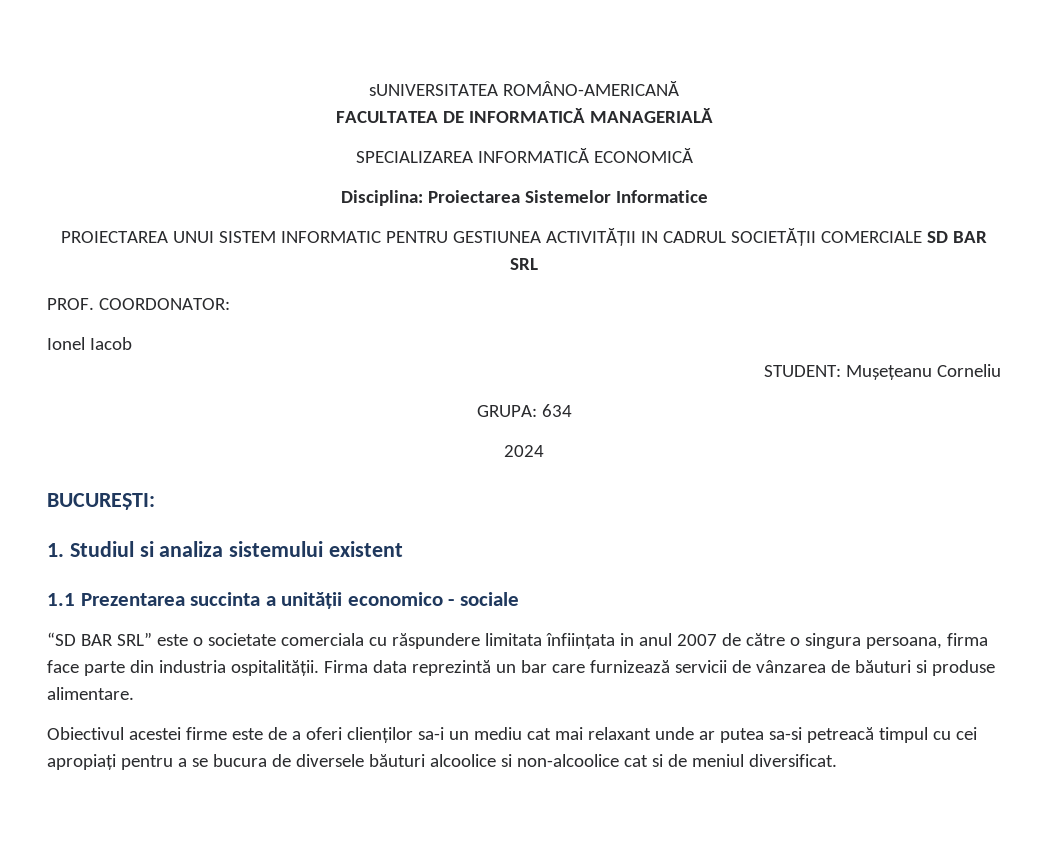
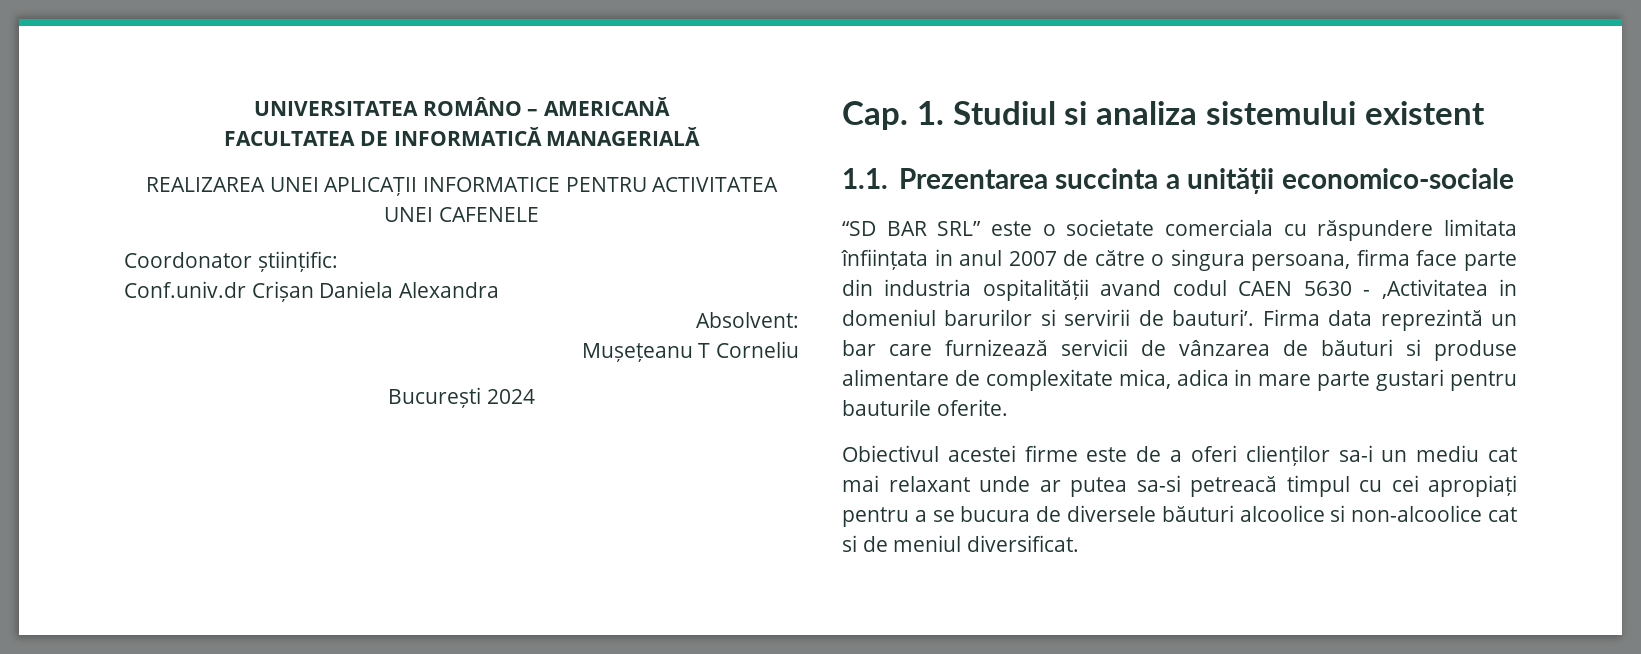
[369,81,679,96] sUNIVERSITATEA ROMÂNO-AMERICANĂ -> [254,97,670,116] UNIVERSITATEA ROMÂNO – AMERICANĂ
[355,148,693,163] [340,190,708,206] [61,228,987,246] [510,258,538,270] [47,298,230,310] [47,337,132,350] [764,365,933,380] SPECIALIZAREA INFORMATICĂ ECONOMICĂ // Disciplina: Proiectarea Sistemelor Informatice // PROIECTAREA UNUI SISTEM INFORMATIC PENTRU GESTIUNEA ACTIVITĂȚII IN CADRUL SOCIETĂȚII COMERCIALE SD BAR SRL // PROF. COORDONATOR: // Ionel Iacob // STUDENT: Mușețeanu -> [145,177,779,196] [384,207,539,222] [124,251,338,272] [124,281,499,302] [696,312,799,328] [581,343,711,362] REALIZAREA UNEI APLICAȚII INFORMATICE PENTRU ACTIVITATEA UNEI CAFENELE // Coordonator științific: // Conf.univ.dr Crișan Daniela Alexandra // Absolvent: // Mușețeanu T
[476,404,572,417] GRUPA: 634 // -> [388,387,482,408] București
[47,493,155,510] BUCUREȘTI: // -> [842,101,908,130] Cap.
[47,593,75,606] 1.1 -> [842,168,888,189] 1.1.
[347,592,519,606] economico - sociale -> [1281,168,1514,189] economico-sociale
[230,660,319,676] ospitalității. -> [982,279,1517,301] [842,309,1255,326] ospitalității avand codul CAEN 5630 - ‚Activitatea in domeniul barurilor si servirii de bauturi’.
[47,687,134,700] alimentare. -> [842,369,1518,391] [842,399,1008,416] alimentare de complexitate mica, adica in mare parte gustari pentru bauturile oferite.

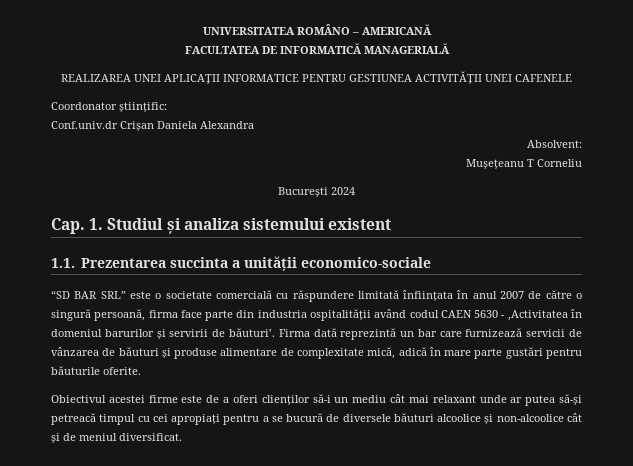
[652,177,779,192] ACTIVITATEA -> [349,71,482,84] GESTIUNEA ACTIVITĂȚII
[1064,101,1088,125] si -> [166,218,181,234] și
[1164,219,1273,236] comerciala -> [215,290,272,299] comercială
[1444,219,1517,236] [841,249,953,270] limitata înființata in -> [357,290,469,301] limitată înființata în
[1170,249,1351,271] singura persoana, -> [51,309,146,321] singură persoană,
[1100,280,1162,296] avand -> [374,309,407,318] având
[1499,279,1517,296] in -> [571,309,582,318] în
[1040,309,1056,326] si -> [156,329,166,339] și
[1172,309,1373,326] bauturi’. Firma data -> [228,328,337,337] băuturi’. Firma dată
[1406,339,1421,356] si -> [161,348,171,358] și
[1118,369,1518,391] [842,399,931,416] mica, adica in mare parte gustari pentru bauturile -> [367,347,582,359] [51,366,100,375] mică, adică în mare parte gustări pentru băuturile
[1338,445,1373,462] sa-i -> [312,394,331,403] să-i
[1488,447,1517,462] cat -> [390,394,406,403] cât
[1136,475,1181,492] sa-si -> [558,394,582,405] să-și
[960,506,1031,522] bucura -> [286,413,324,422] bucură
[1330,505,1517,522] [842,535,857,552] si non-alcoolice cat si -> [484,413,582,424] [51,433,60,443] și non-alcoolice cât și

